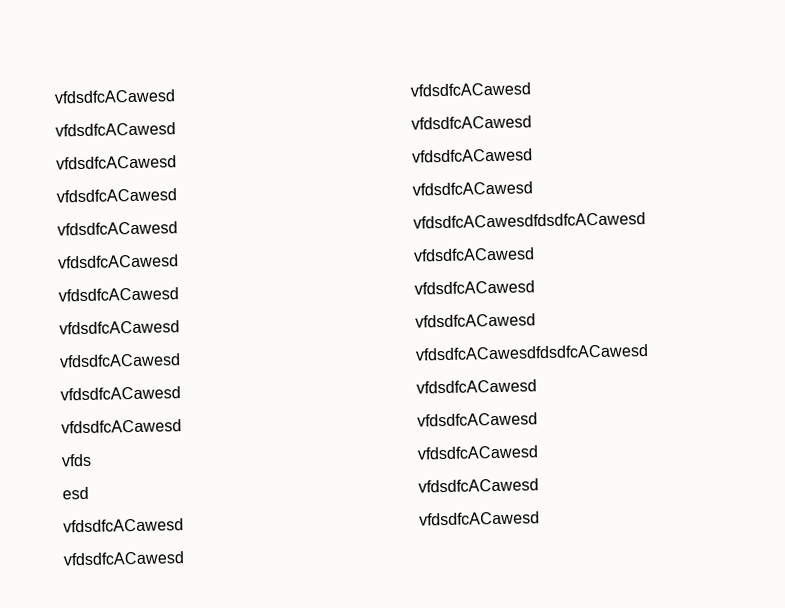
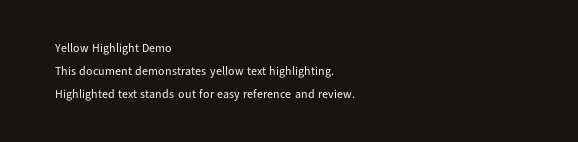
[54,89,176,104] [55,122,176,137] [56,155,177,170] [56,188,177,203] [57,221,178,236] [58,254,179,269] [58,287,179,302] [59,320,180,335] [59,353,181,368] [60,386,181,401] [61,419,182,434] [61,453,92,467] [62,486,89,500] [63,518,184,533] [63,551,184,566] [410,82,531,97] [411,115,532,130] [412,148,533,163] [412,181,533,196] [413,212,646,229] [413,247,535,262] [414,280,535,295] [415,313,536,328] [415,344,649,361] [416,379,537,394] [417,412,538,427] [417,445,538,460] [418,478,539,493] [419,511,540,526] vfdsdfcACawesd // vfdsdfcACawesd // vfdsdfcACawesd // vfdsdfcACawesd // vfdsdfcACawesd // vfdsdfcACawesd // vfdsdfcACawesd // vfdsdfcACawesd // vfdsdfcACawesd // vfdsdfcACawesd // vfdsdfcACawesd // vfds // esd // vfdsdfcACawesd // vfdsdfcACawesd // vfdsdfcACawesd // vfdsdfcACawesd // vfdsdfcACawesd // vfdsdfcACawesd // vfdsdfcACawesdfdsdfcACawesd // vfdsdfcACawesd // vfdsdfcACawesd // vfdsdfcACawesd // vfdsdfcACawesdfdsdfcACawesd // vfdsdfcACawesd // vfdsdfcACawesd // vfdsdfcACawesd // vfdsdfcACawesd // vfdsdfcACawesd -> [54,43,173,55] [55,66,335,78] [55,89,355,101] Yellow Highlight Demo // This document demonstrates yellow text highlighting. // Highlighted text stands out for easy reference and review.

